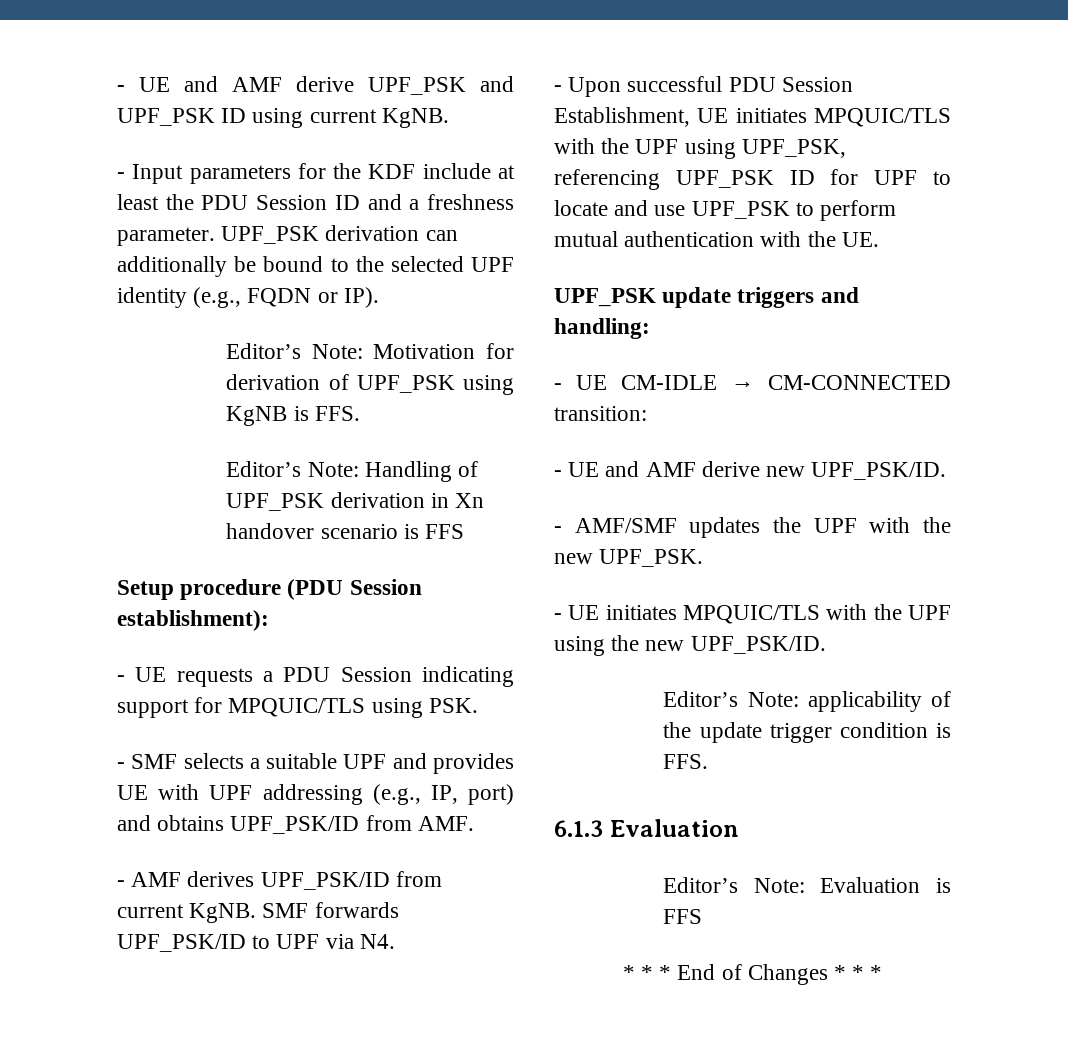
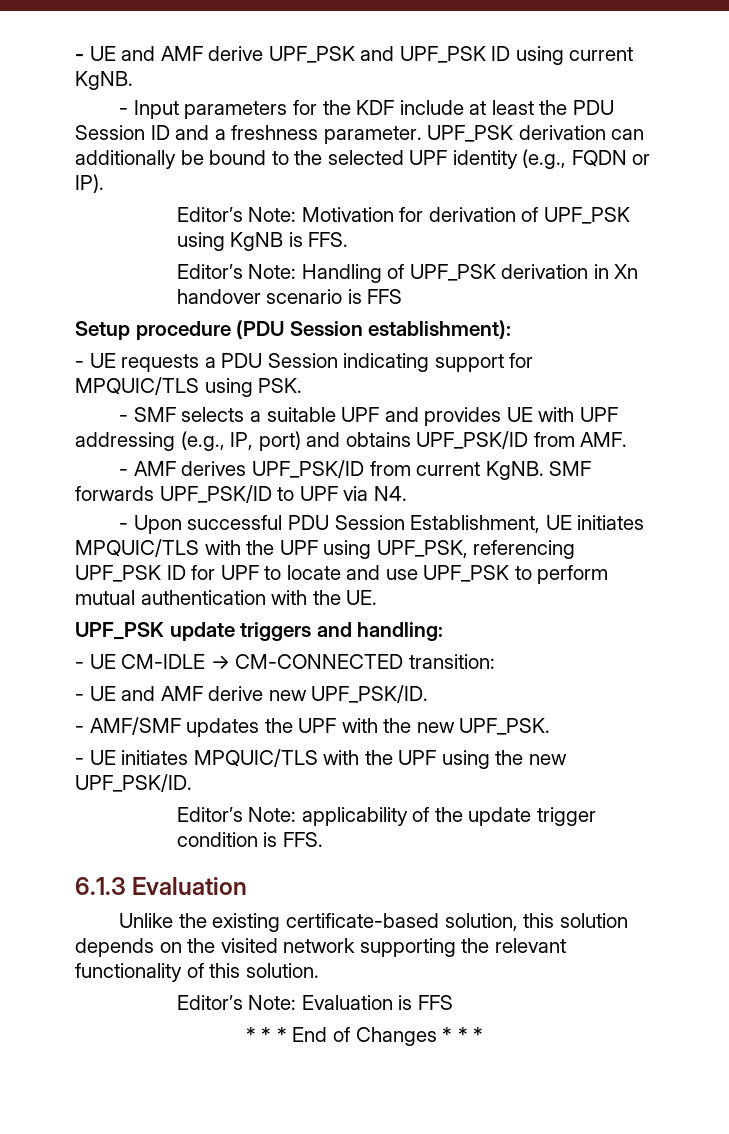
(739, 828) none -> [119,913,628,932] [75,938,566,957] [75,963,319,982] // Unlike the existing certificate-based solution, this solution depends on the visited network supporting the relevant functionality of this solution.

